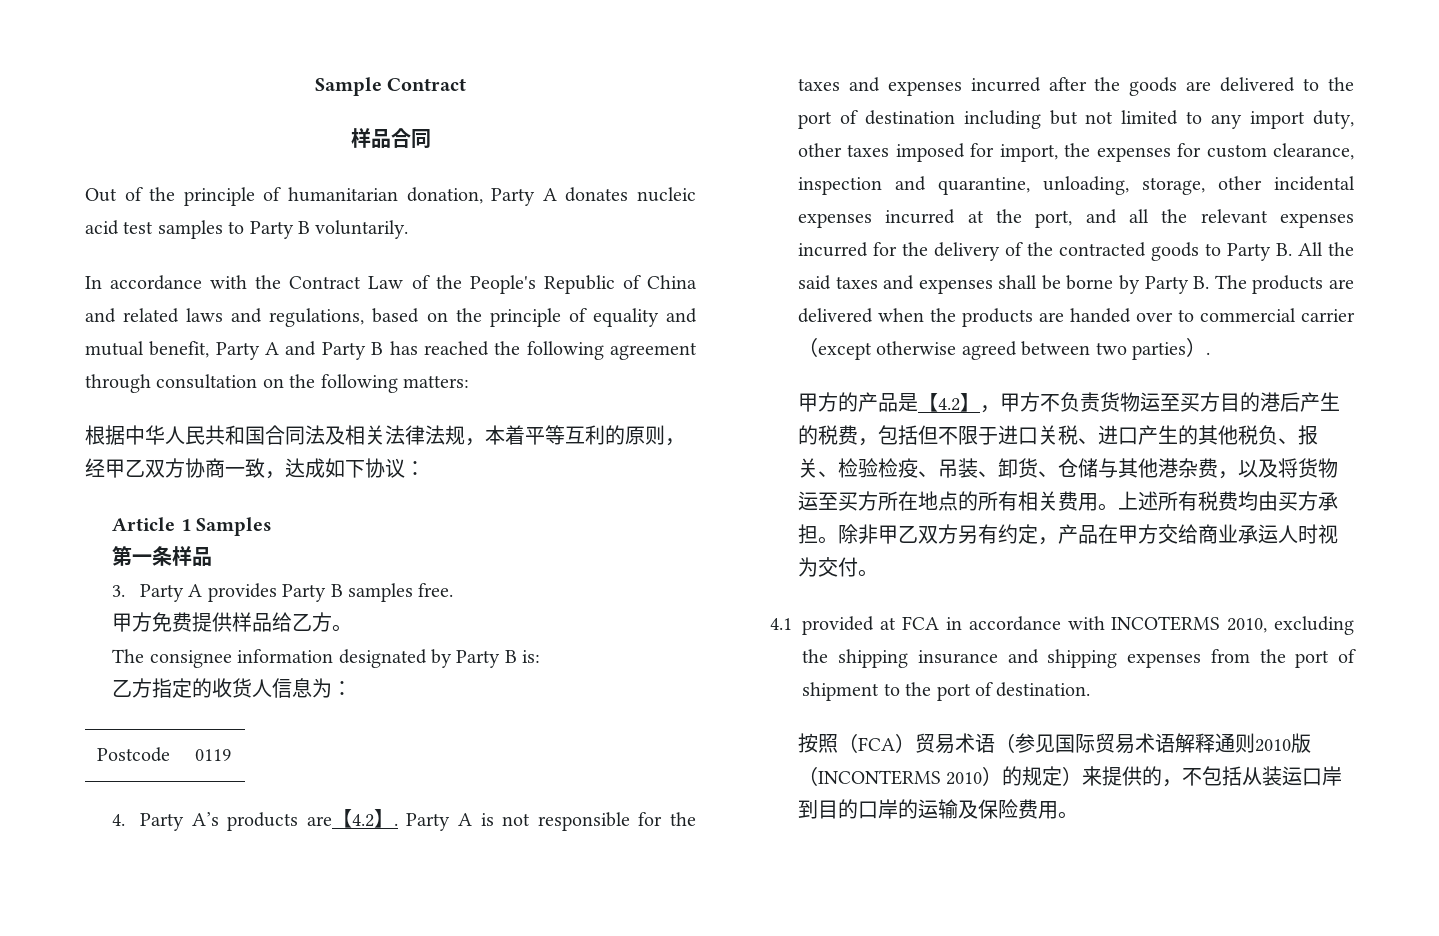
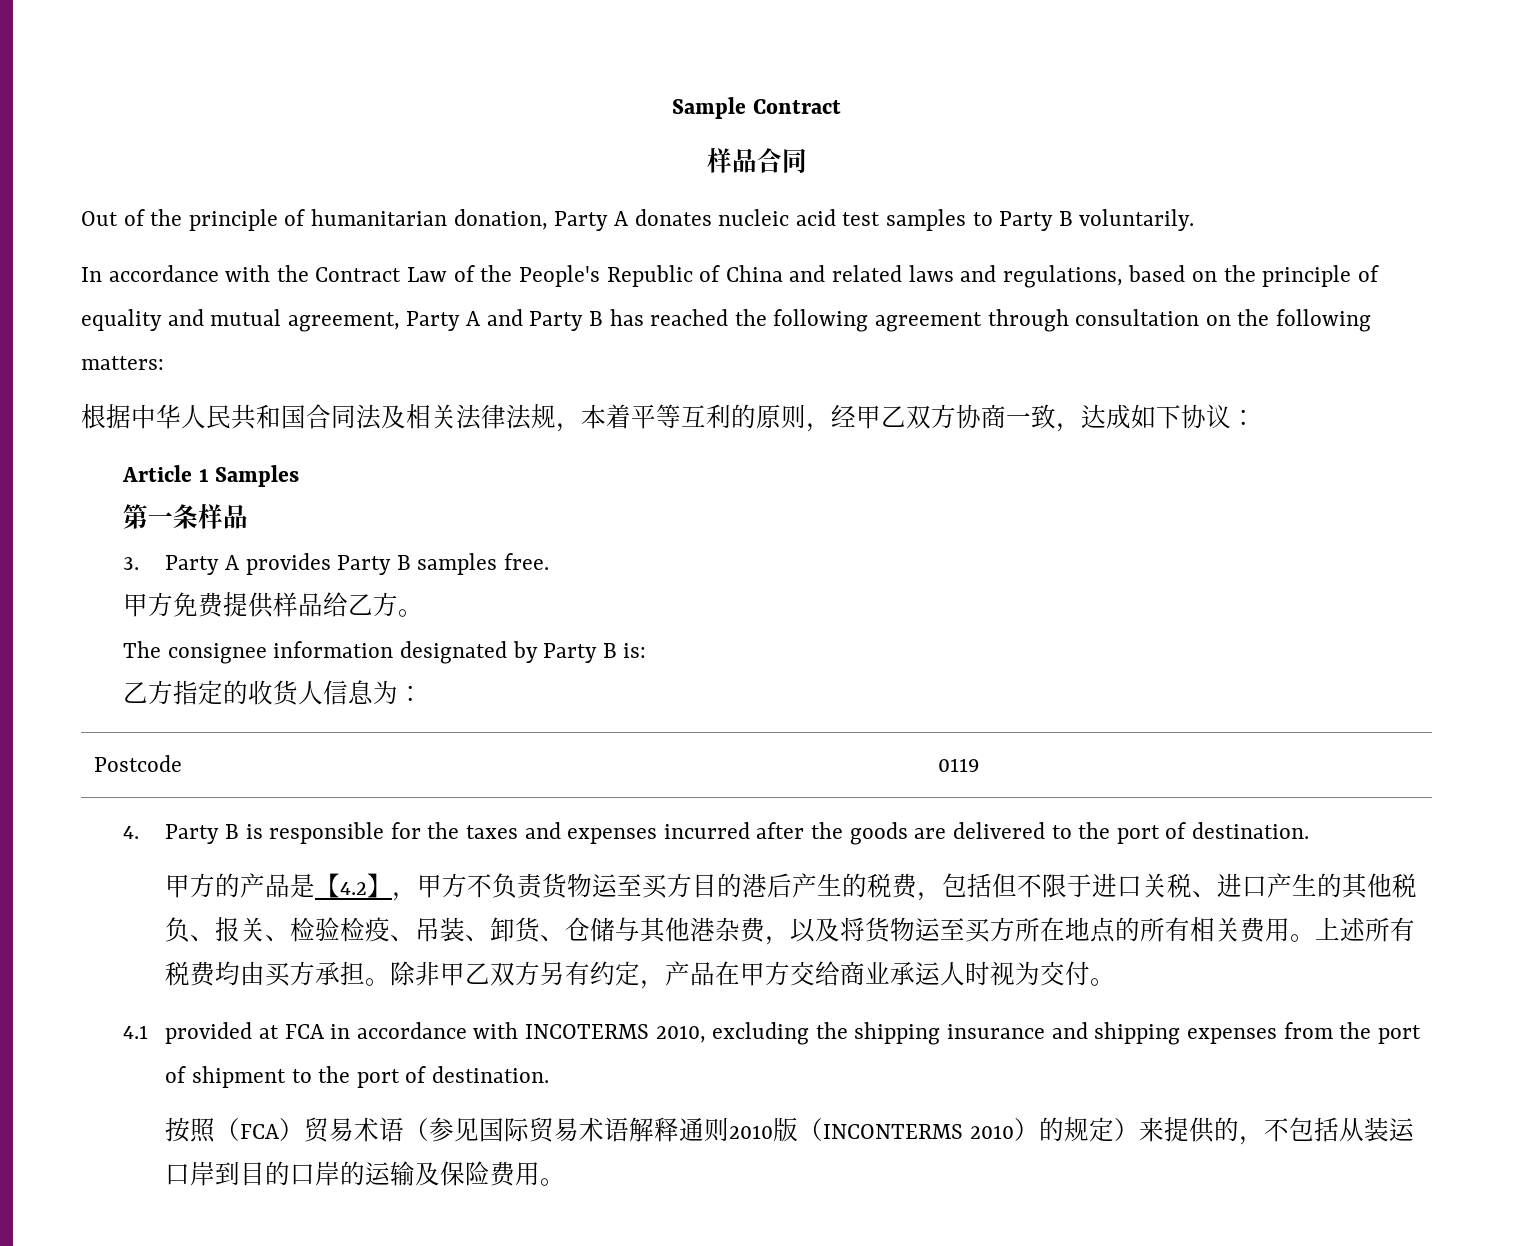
[149,341,210,358] benefit, -> [287,312,400,332] agreement,
[191,809,531,831] A’s products are【4.2】. Party A is not -> [224,824,263,839] B is
[864,110,1354,129] [797,143,1354,162] [797,176,1355,195] [797,209,1354,228] [797,242,1354,261] [797,275,1354,294] [797,308,1355,327] [797,337,1210,360] destination including but not limited to any import duty, other taxes imposed for import, the expenses for custom clearance, inspection and quarantine, unloading, storage, other incidental expenses incurred at the port, and all the relevant expenses incurred for the delivery of the contracted goods to Party B. All the said taxes and expenses shall be borne by Party B. The products are delivered when the products are handed over to commercial carrier（except otherwise agreed between two parties）. -> [1191,822,1309,839] destination.

